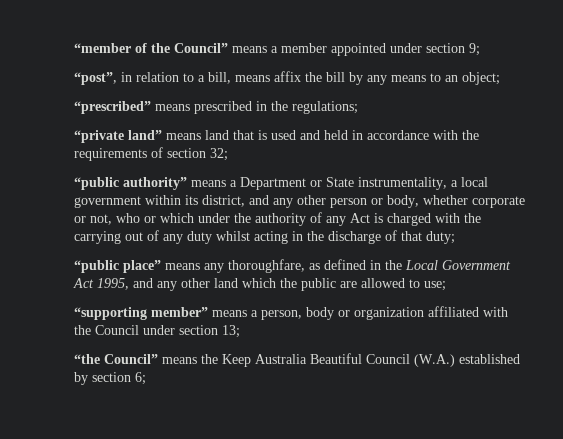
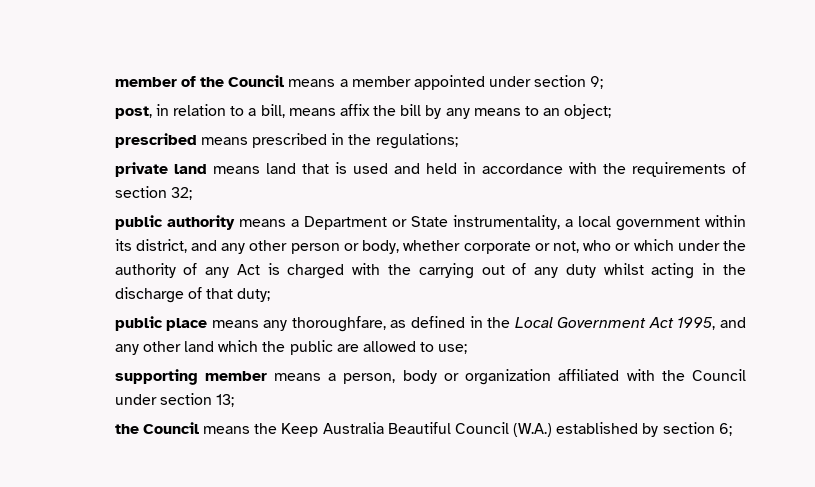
[73,43,131,53] “member -> [114,77,177,87] member
[173,43,228,53] Council” -> [228,75,285,87] Council
[73,72,117,85] “post”, -> [114,106,152,119] post,
[73,101,151,114] “prescribed” -> [114,133,197,148] prescribed
[73,130,162,143] “private land” -> [114,162,207,177] private land
[73,177,187,190] “public authority” -> [114,215,235,230] public authority
[73,260,161,273] “public place” -> [114,316,208,331] public place
[73,307,208,320] “supporting member” -> [114,369,267,385] supporting member
[73,354,158,364] “the Council” -> [114,422,199,434] the Council

